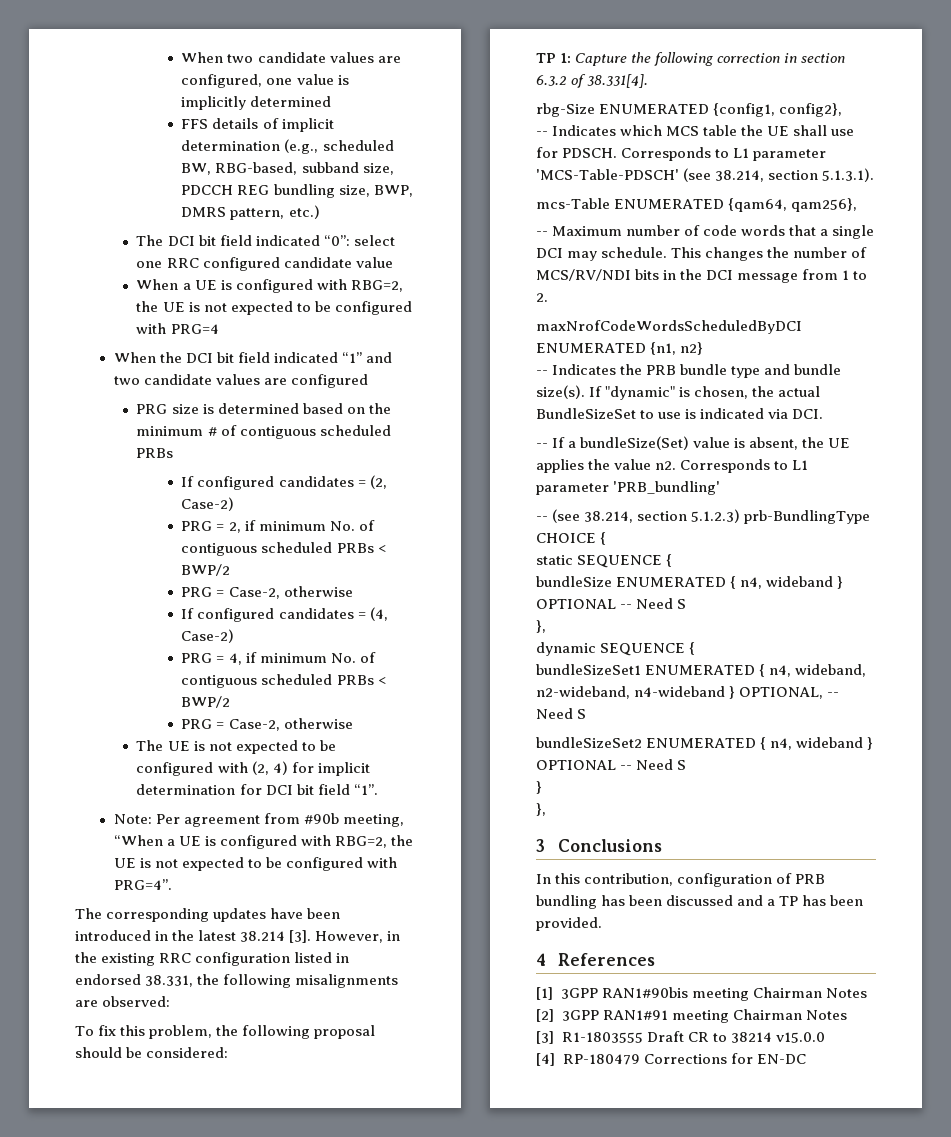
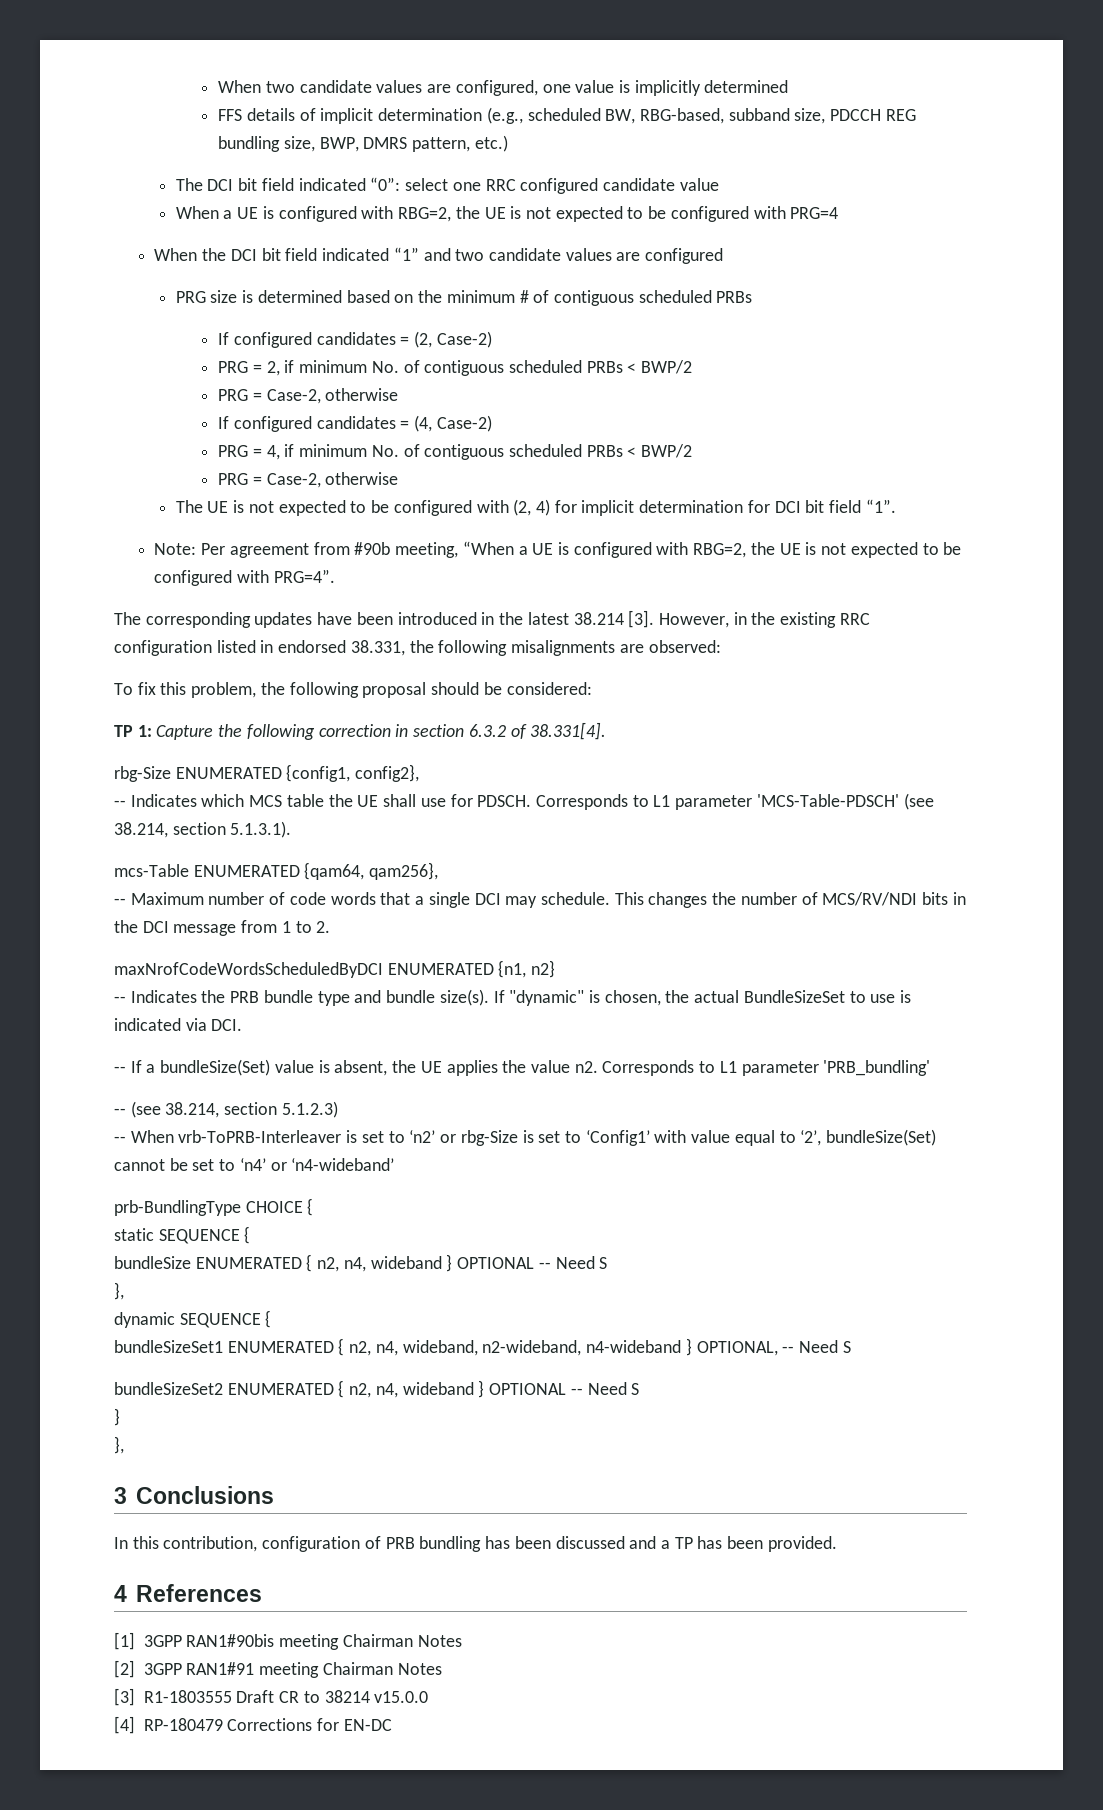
(741, 516) none -> [114,1129,937,1146] [114,1158,395,1171] // -- When vrb-ToPRB-Interleaver is set to ‘n2’ or rbg-Size is set to ‘Config1’ with value equal to ‘2’, bundleSize(Set) cannot be set to ‘n4’ or ‘n4-wideband’ //
(737, 582) none -> [317,1257,340,1272] n2,
(766, 670) none -> [349,1341,372,1356] n2,
(767, 743) none -> [349,1383,372,1398] n2,

